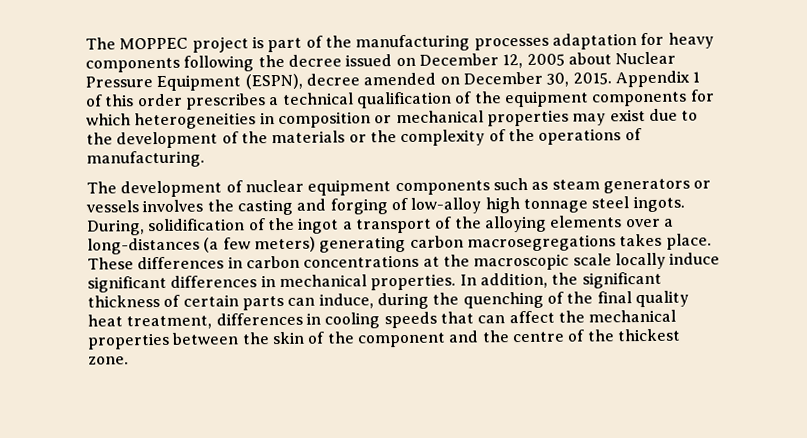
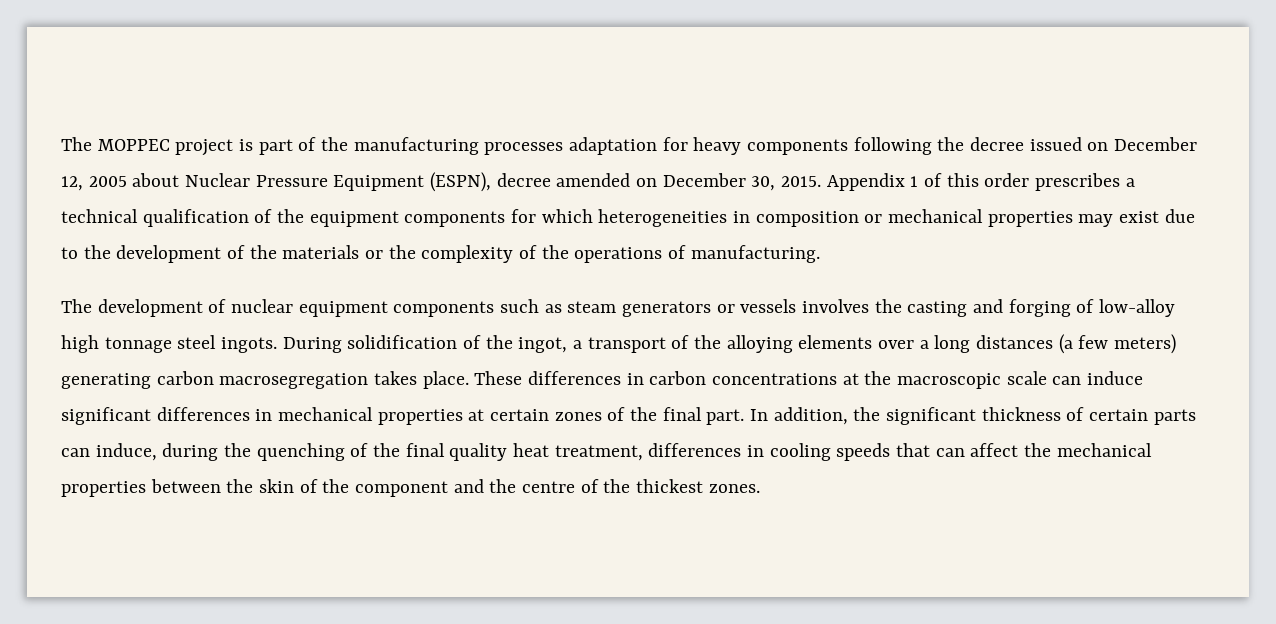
[86,219,145,236] During, -> [282,337,342,353] During
[297,217,340,234] ingot -> [518,337,568,353] ingot,
[87,237,200,255] long-distances -> [934,335,1054,353] long distances
[466,234,616,252] macrosegregations -> [219,373,369,389] macrosegregation
[614,252,666,270] locally -> [1052,376,1082,385] can
[370,273,457,291] properties. -> [377,407,745,425] properties at certain zones of the final part.
[88,356,129,365] zone. -> [708,484,760,493] zones.

